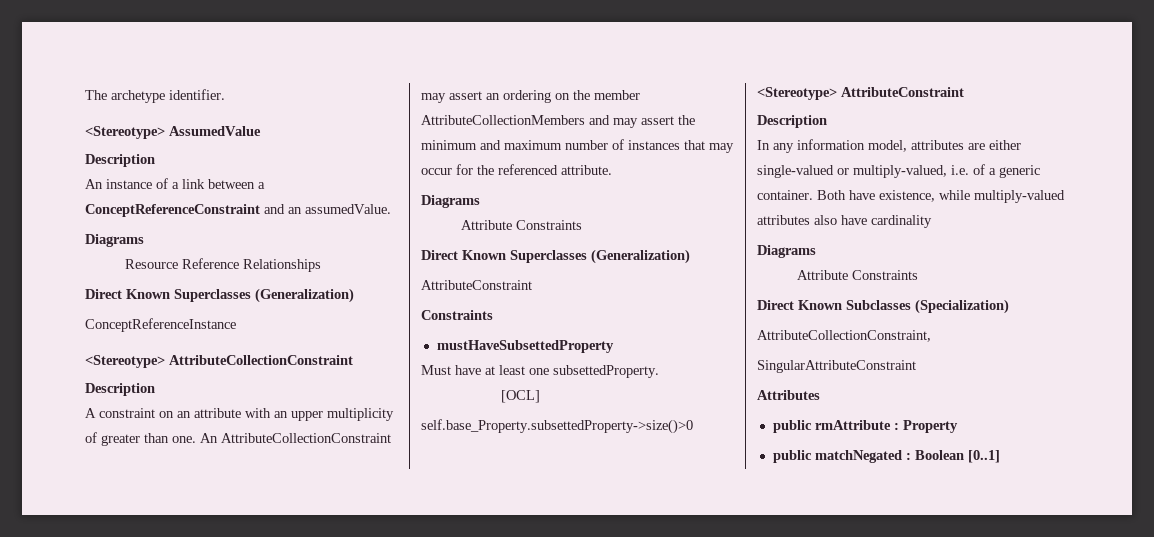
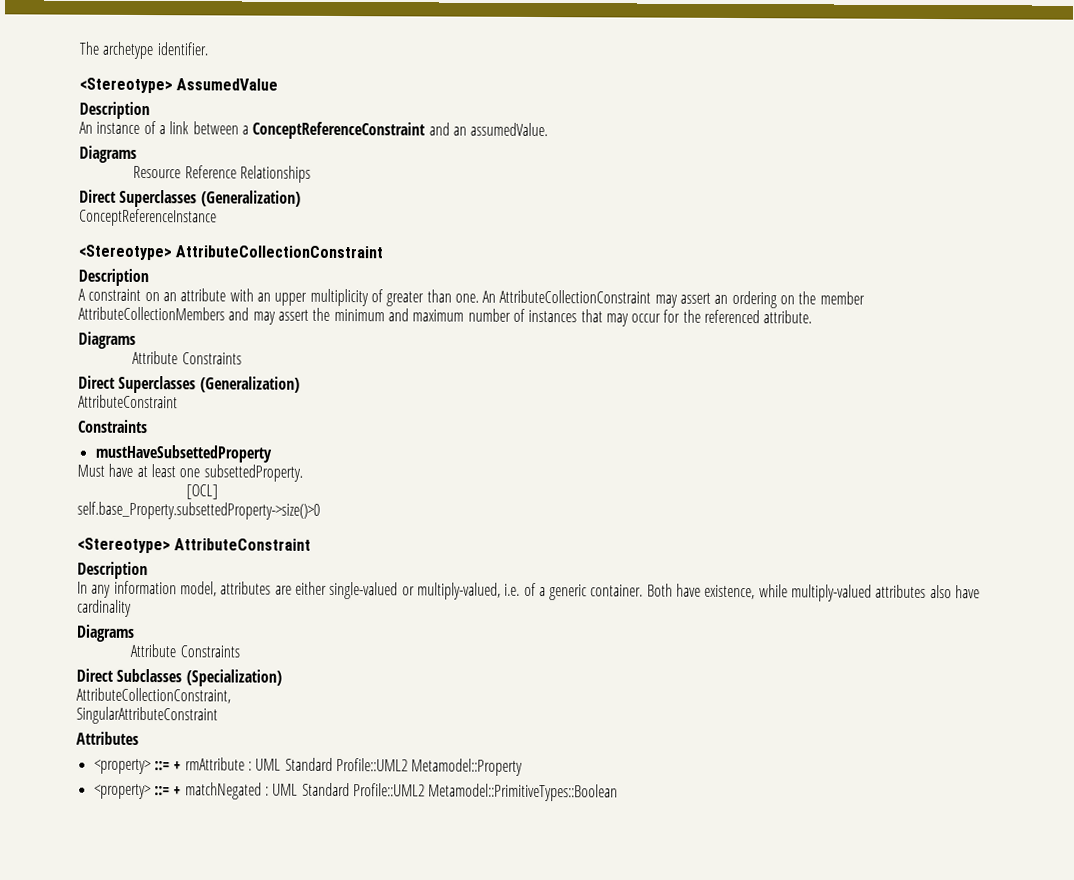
[126,289,170,299] Known -> (116, 196) none
[462,250,506,260] Known -> (115, 382) none
[798,300,842,310] Known -> (113, 675) none
[772,420,958,433] [772,450,1000,463] public rmAttribute : Property // public matchNegated : Boolean [0..1] -> [93,757,524,776] [93,782,619,802] <property> ::= + rmAttribute : UML Standard Profile::UML2 Metamodel::Property // <property> ::= + matchNegated : UML Standard Profile::UML2 Metamodel::PrimitiveTypes::Boolean

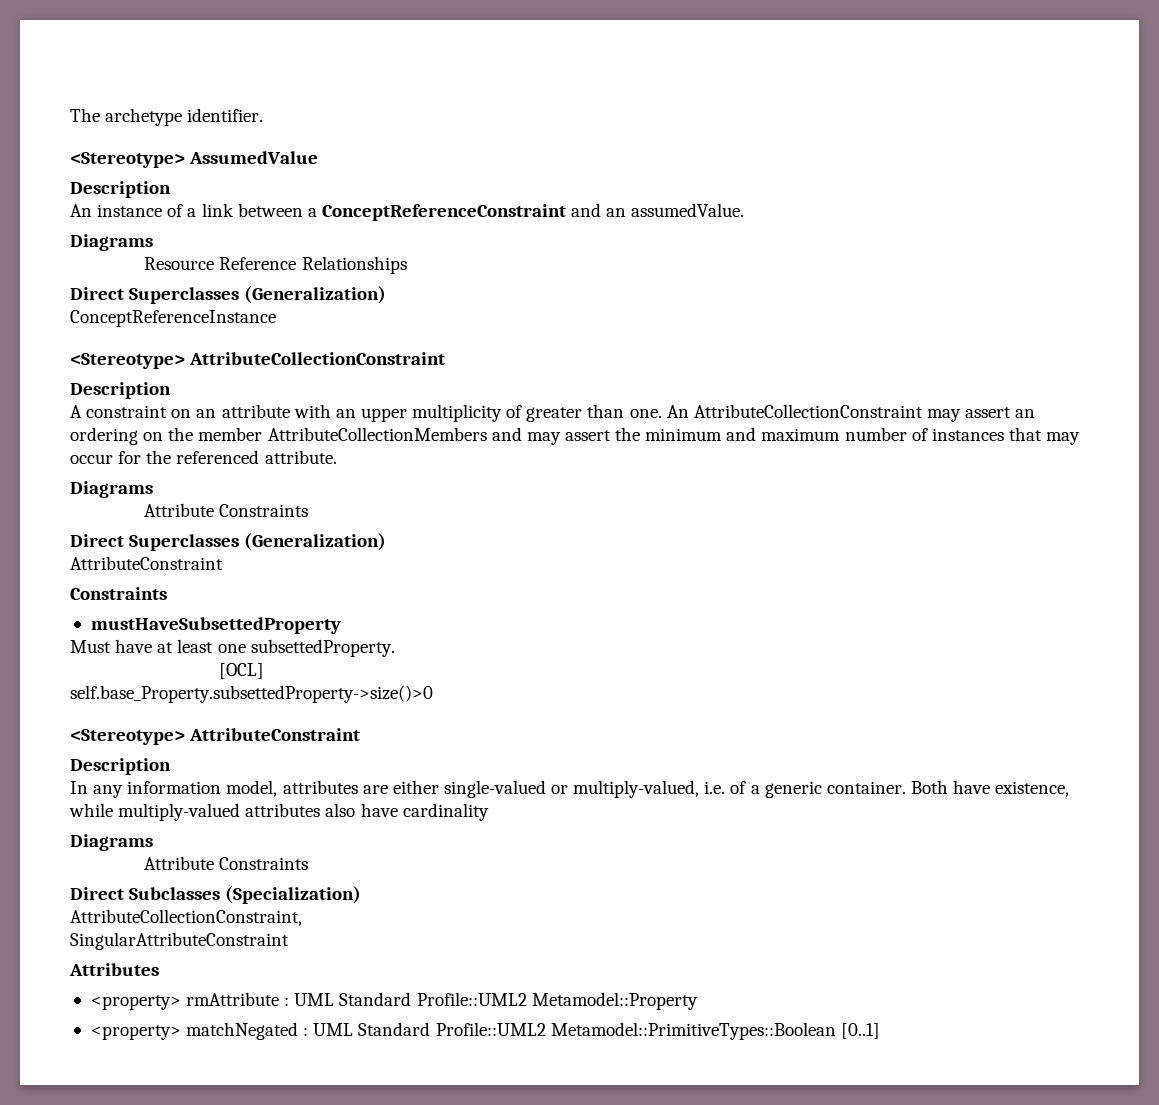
[153,761,182,771] ::= + -> (181, 1002) none
[153,786,182,796] ::= + -> (181, 1032) none
(619, 792) none -> [840,1023,880,1039] [0..1]

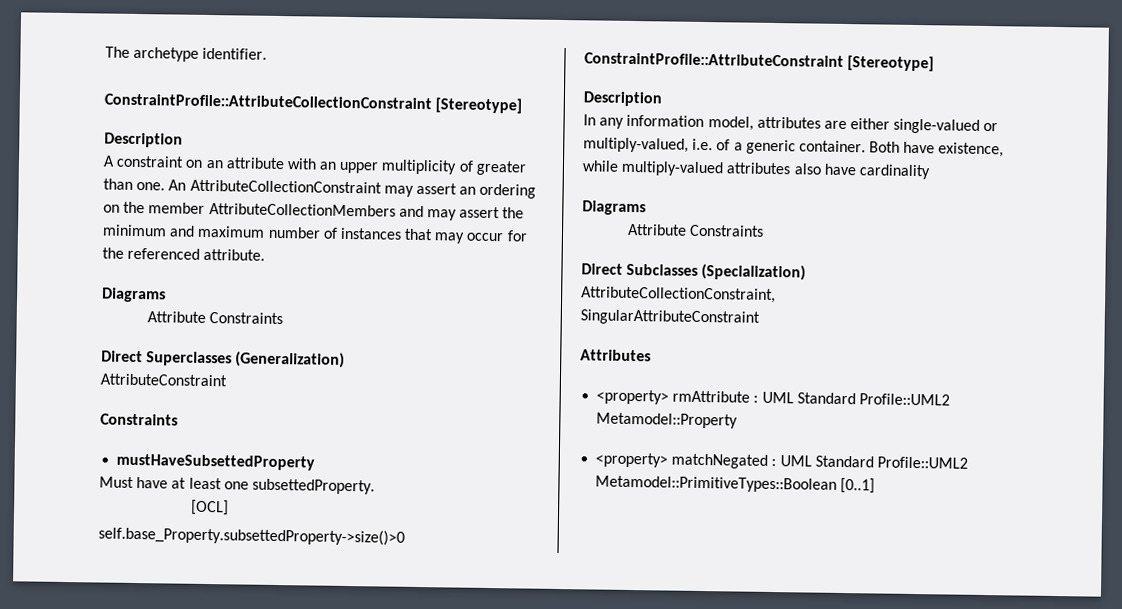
[70,151,319,168] [70,181,171,198] [70,203,745,221] [70,234,153,251] [144,256,407,274] [70,286,387,304] [70,310,276,327] [70,352,446,369] <Stereotype> AssumedValue // Description // An instance of a link between a ConceptReferenceConstraint and an assumedValue. // Diagrams // Resource Reference Relationships // Direct Superclasses (Generalization) // ConceptReferenceInstance // <Stereotype> AttributeCollectionConstraint -> [104,93,523,114] ConstraintProfile::AttributeCollectionConstraint [Stereotype]
[70,728,361,745] <Stereotype> AttributeConstraint -> [584,52,935,72] ConstraintProfile::AttributeConstraint [Stereotype]

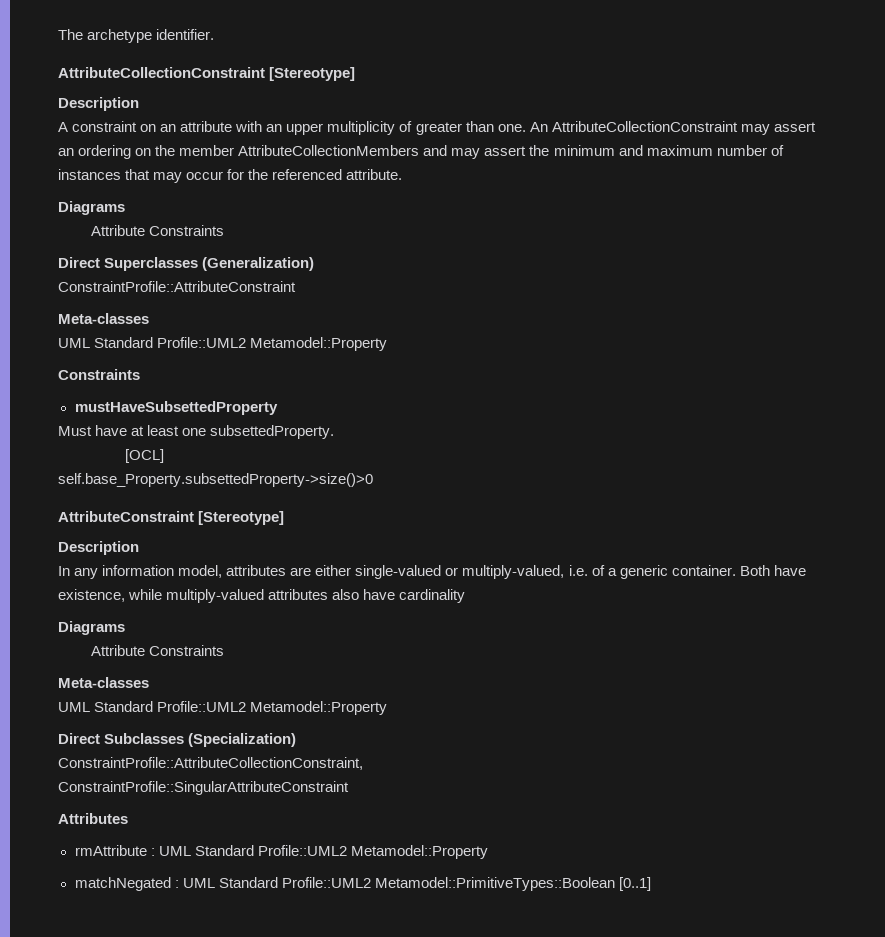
[104,93,432,110] ConstraintProfile::AttributeCollectionConstraint -> [58,67,265,78] AttributeCollectionConstraint
[100,373,227,387] AttributeConstraint -> [58,281,296,292] [58,313,149,324] [58,337,388,351] ConstraintProfile::AttributeConstraint // Meta-classes // UML Standard Profile::UML2 Metamodel::Property
[584,52,844,67] ConstraintProfile::AttributeConstraint -> [58,511,194,522] AttributeConstraint
(764, 230) none -> [58,677,149,688] [58,701,388,715] // Meta-classes // UML Standard Profile::UML2 Metamodel::Property
[581,286,776,304] [580,309,760,326] AttributeCollectionConstraint, // SingularAttributeConstraint -> [58,757,363,770] [58,781,349,795] ConstraintProfile::AttributeCollectionConstraint, // ConstraintProfile::SingularAttributeConstraint
[596,389,670,405] <property> -> (128, 818) none
[595,452,669,468] <property> -> (488, 852) none

